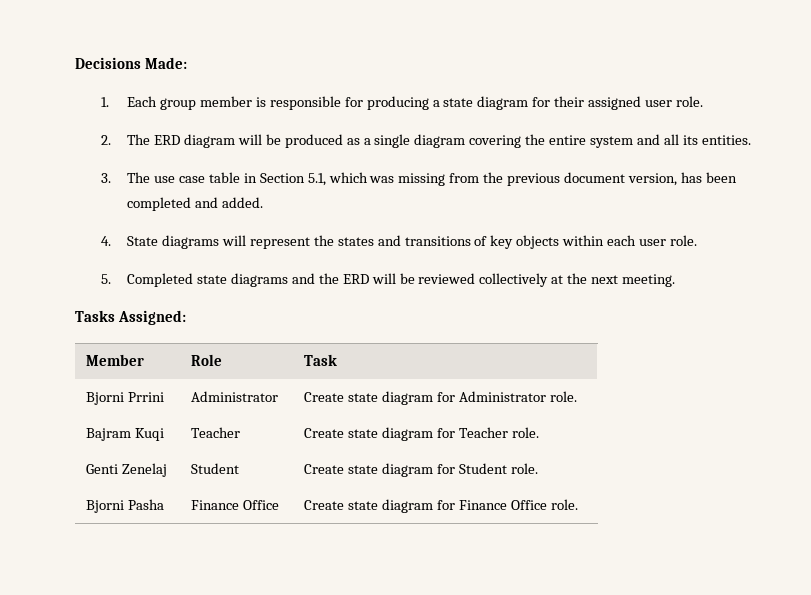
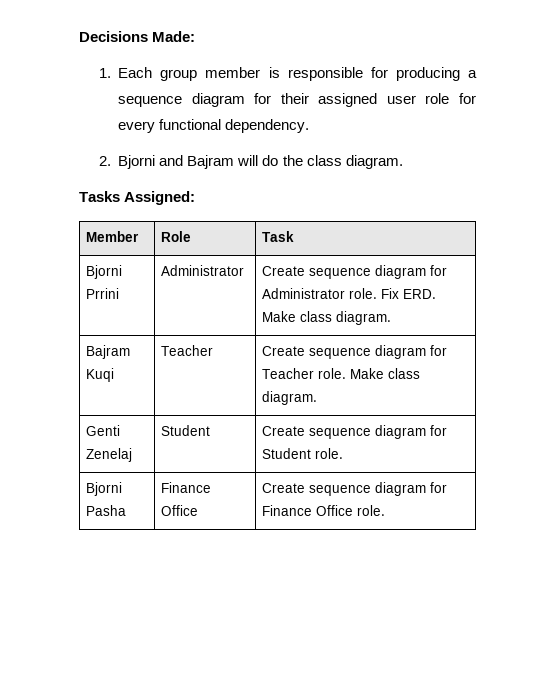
[443,98,474,107] state -> [118,96,183,107] sequence
[675,96,703,107] [101,134,751,148] [101,172,737,186] [127,197,263,211] [101,235,697,249] [101,273,676,287] role. // 2. The ERD diagram will be produced as a single diagram covering the entire system and all its entities. // 3. The use case table in Section 5.1, which was missing from the previous document version, has been completed and added. // 4. State diagrams will represent the states and transitions of key objects within each user role. // 5. Completed state diagrams and the ERD will be reviewed collectively at the next meeting. -> [425,93,476,104] [118,119,310,133] [98,155,403,169] role for every functional dependency. // 2. Bjorni and Bajram will do the class diagram.
[348,393,379,402] state -> [309,268,372,279] sequence
(577, 396) none -> [381,288,437,299] [262,311,392,325] Fix ERD. Make class diagram.
[348,429,379,438] state -> [309,348,372,359] sequence
(539, 432) none -> [350,368,421,379] [262,391,318,405] Make class diagram.
[348,465,379,474] state -> [309,428,372,439] sequence
[348,501,379,510] state -> [309,485,372,496] sequence

